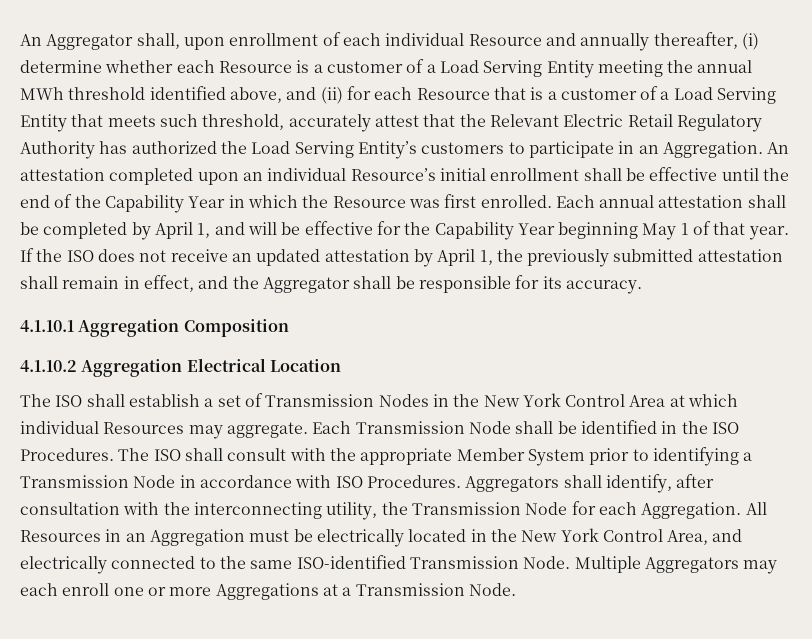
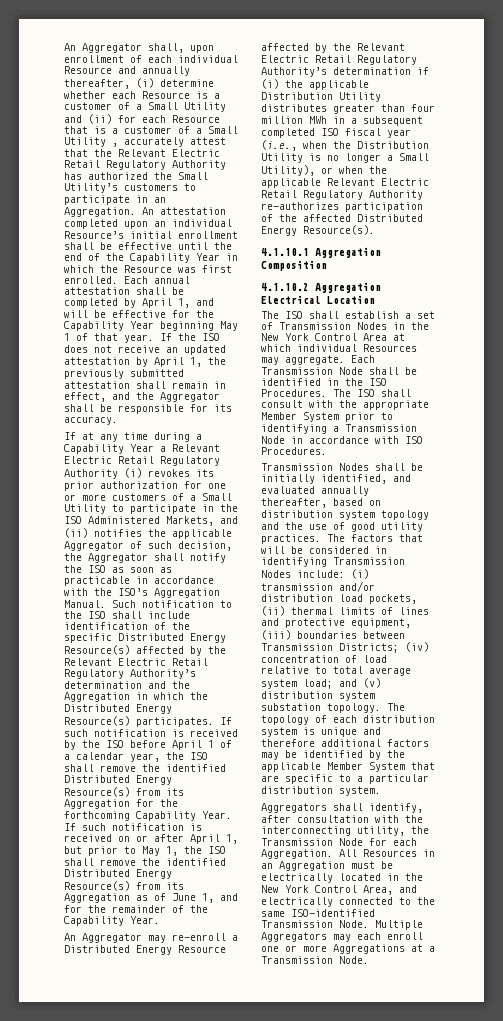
[439,60,753,78] [20,86,282,103] Load Serving Entity meeting the annual MWh threshold identified above, -> [148,102,226,112] Small Utility
[673,87,777,104] [20,114,285,132] Load Serving Entity that meets such threshold, -> [208,126,238,134] [64,137,118,147] Small Utility ,
[251,141,417,159] Load Serving Entity’s -> [178,172,208,180] [64,183,118,193] Small Utility’s
(642, 287) none -> [64,432,202,442] [64,444,220,454] [64,456,220,466] [64,468,214,479] [64,481,226,491] [64,493,232,501] [64,504,238,514] [64,516,238,526] [64,528,232,539] [64,541,232,551] [64,553,226,563] [64,565,172,573] [64,576,214,586] [64,588,220,598] [64,600,232,608] [64,611,190,619] [64,622,190,630] [64,633,226,643] [64,645,226,656] [64,658,208,666] [64,669,196,679] [64,681,190,689] [64,692,208,702] [64,704,172,714] [64,716,232,727] [64,729,238,737] [64,740,232,750] [64,752,208,762] [64,764,226,772] [64,775,172,785] [64,787,184,797] [64,799,178,809] [64,811,232,821] [64,823,202,831] [64,834,238,844] [64,846,226,856] [64,858,226,866] [64,869,172,879] [64,881,184,891] [64,893,238,903] [64,905,208,913] [64,916,160,926] [64,933,238,943] [64,945,226,955] [261,43,405,53] [261,55,417,65] [261,67,429,77] [261,79,369,90] [261,92,381,102] [261,104,435,114] [261,116,423,126] [261,128,411,138] [261,140,429,151] [261,153,429,163] [261,165,387,176] [261,178,429,188] [261,190,423,200] [261,202,423,212] [261,214,423,222] [261,225,375,236] // If at any time during a Capability Year a Relevant Electric Retail Regulatory Authority (i) revokes its prior authorization for one or more customers of a Small Utility to participate in the ISO Administered Markets, and (ii) notifies the applicable Aggregator of such decision, the Aggregator shall notify the ISO as soon as practicable in accordance with the ISO’s Aggregation Manual. Such notification to the ISO shall include identification of the specific Distributed Energy Resource(s) affected by the Relevant Electric Retail Regulatory Authority’s determination and the Aggregation in which the Distributed Energy Resource(s) participates. If such notification is received by the ISO before April 1 of a calendar year, the ISO shall remove the identified Distributed Energy Resource(s) from its Aggregation for the forthcoming Capability Year. If such notification is received on or after April 1, but prior to May 1, the ISO shall remove the identified Distributed Energy Resource(s) from its Aggregation as of June 1, and for the remainder of the Capability Year. // An Aggregator may re-enroll a Distributed Energy Resource affected by the Relevant Electric Retail Regulatory Authority’s determination if (i) the applicable Distribution Utility distributes greater than four million MWh in a subsequent completed ISO fiscal year (i.e., when the Distribution Utility is no longer a Small Utility), or when the applicable Relevant Electric Retail Regulatory Authority re-authorizes participation of the affected Distributed Energy Resource(s).
(461, 481) none -> [261,463,423,471] [261,474,411,484] [261,486,369,496] [261,498,381,508] [261,510,429,520] [261,522,423,532] [261,534,423,544] [261,546,387,554] [261,557,405,567] [261,569,369,579] [261,581,375,592] [261,594,417,604] [261,606,429,616] [261,618,411,628] [261,630,405,640] [261,642,429,653] [261,655,387,663] [261,666,411,676] [261,678,381,689] [261,691,375,701] [261,703,405,713] [261,715,435,725] [261,727,381,737] [261,739,429,747] [261,750,405,760] [261,762,435,772] [261,774,429,784] [261,786,381,796] // Transmission Nodes shall be initially identified, and evaluated annually thereafter, based on distribution system topology and the use of good utility practices. The factors that will be considered in identifying Transmission Nodes include: (i) transmission and/or distribution load pockets, (ii) thermal limits of lines and protective equipment, (iii) boundaries between Transmission Districts; (iv) concentration of load relative to total average system load; and (v) distribution system substation topology. The topology of each distribution system is unique and therefore additional factors may be identified by the applicable Member System that are specific to a particular distribution system. //

